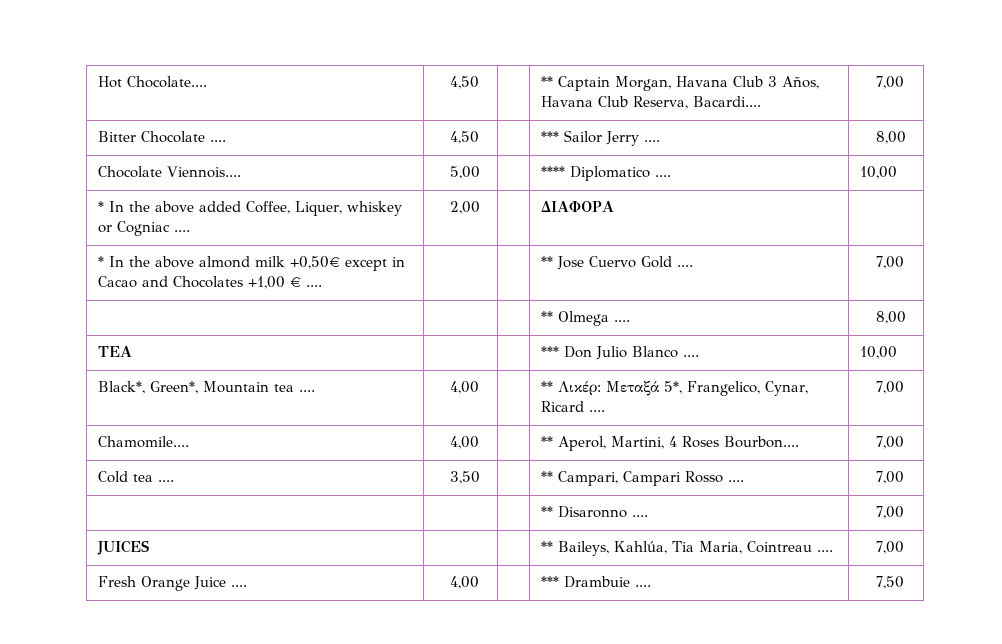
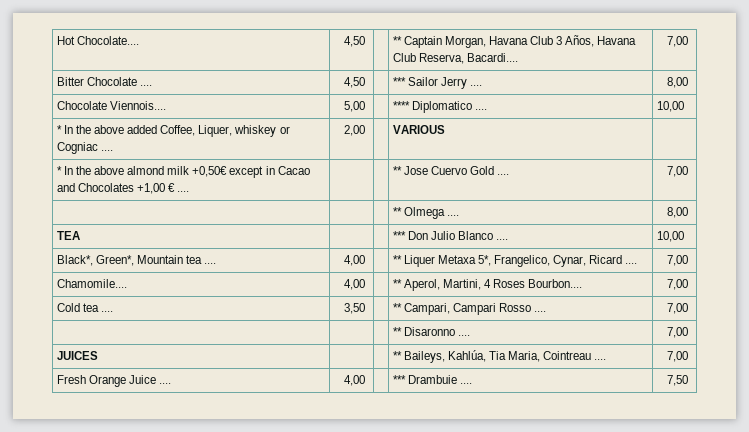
[540,201,614,212] ΔΙΑΦΟΡΑ -> [392,125,445,134] VARIOUS
[557,381,660,396] Λικέρ: Μεταξά -> [403,255,476,267] Liquer Metaxa

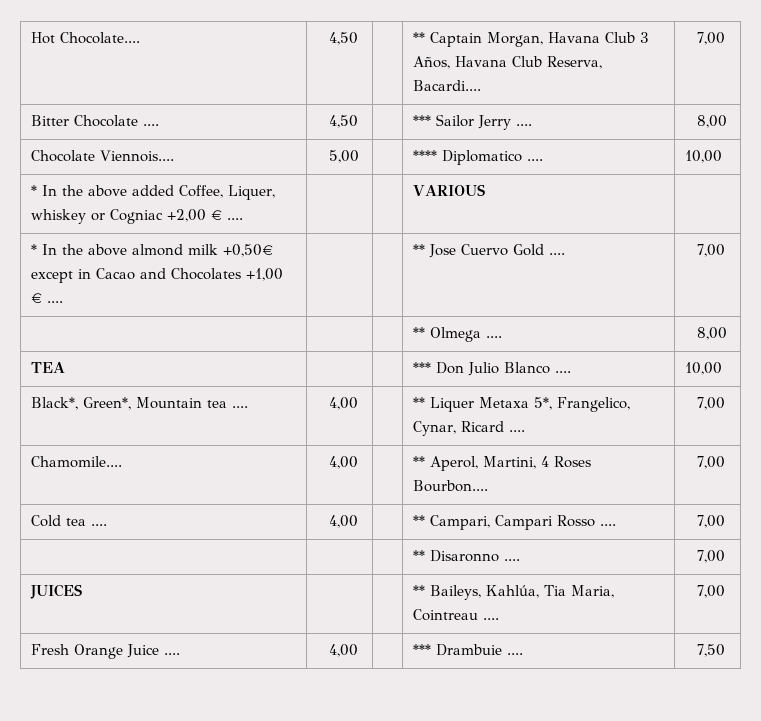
[100,150,113,151] [344,125,366,136] .... | 2,00 -> [167,209,244,222] +2,00 € .... |
[344,303,366,314] 3,50 -> [329,515,359,528] 4,00

